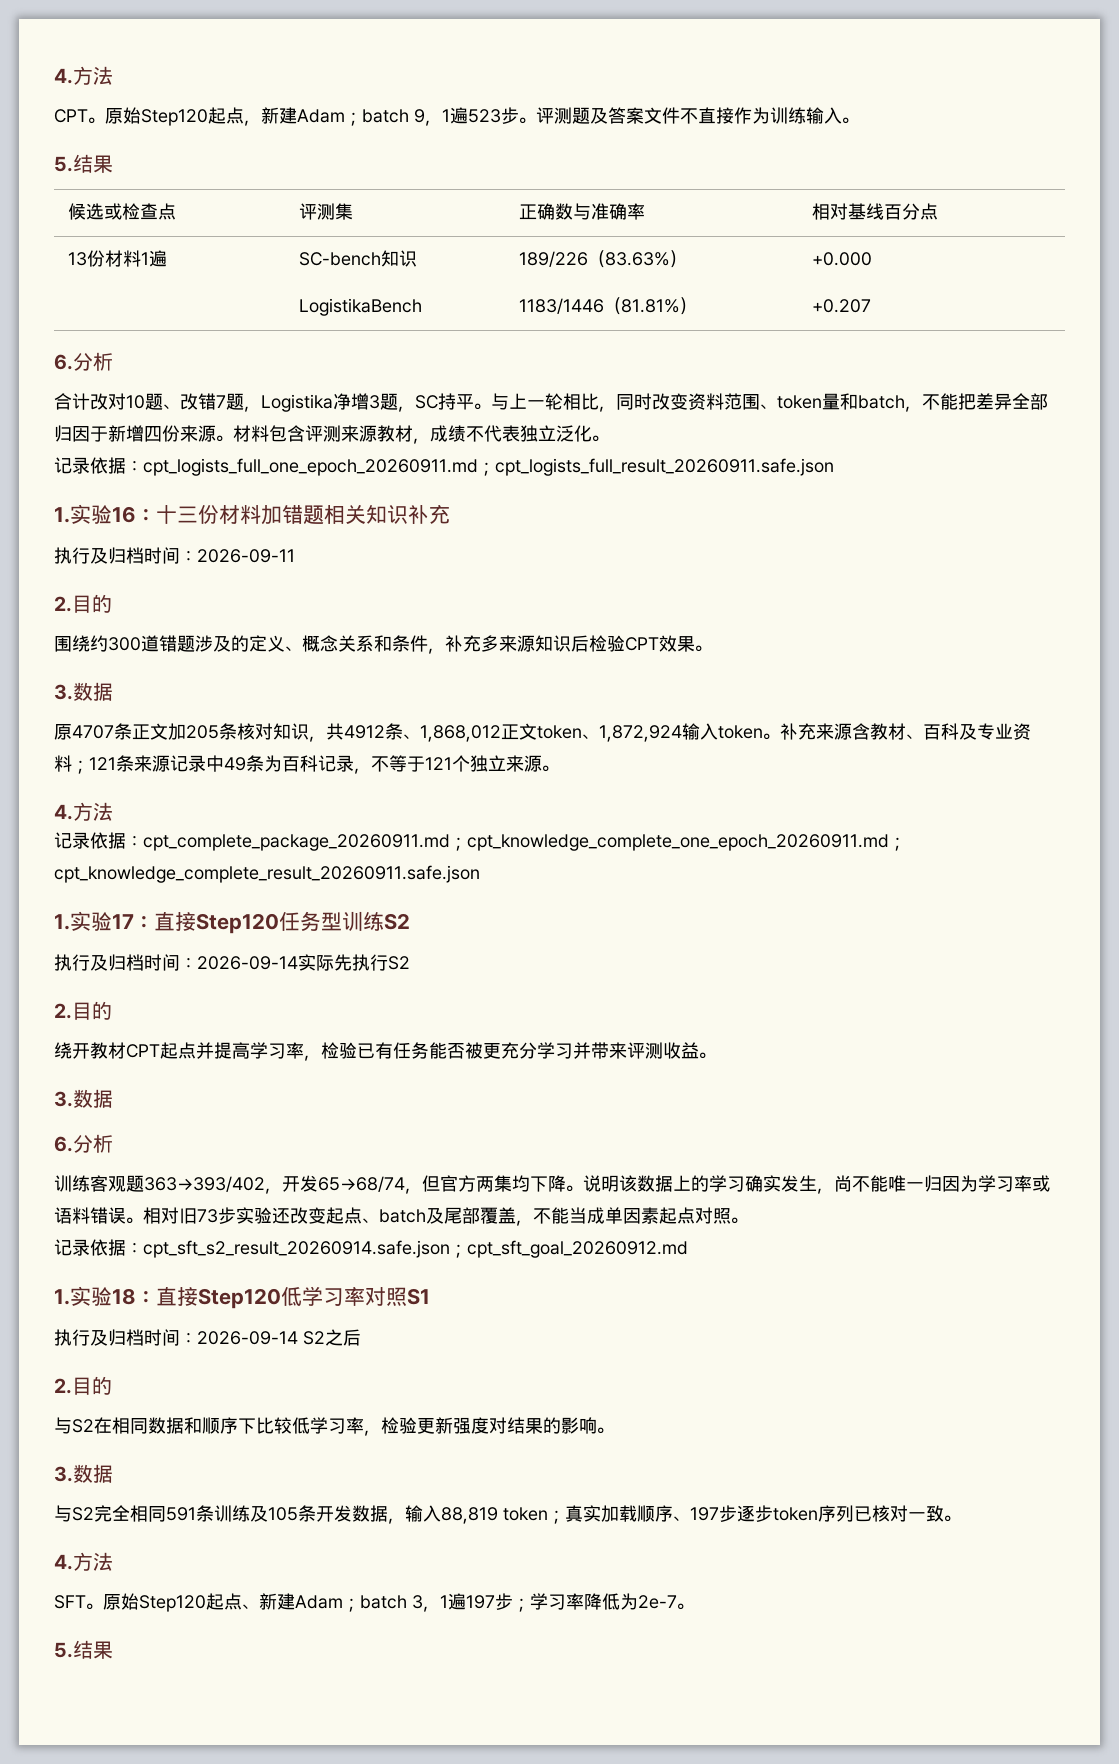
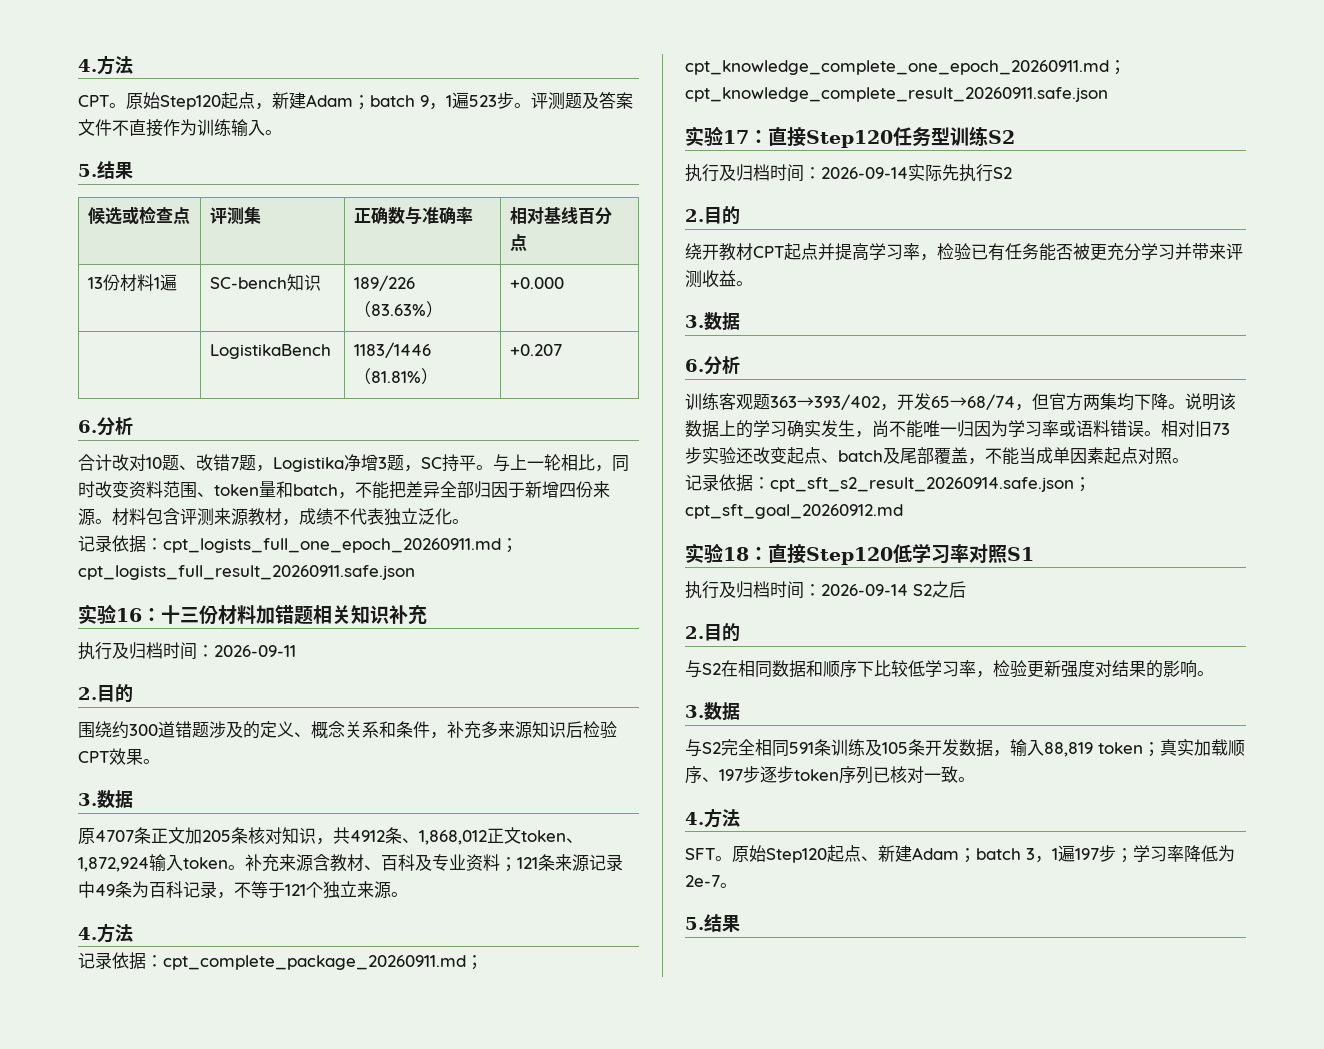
[54,507,70,523] 1. -> (415, 572) none
[54,914,70,930] 1. -> (1108, 94) none
[54,1289,70,1305] 1. -> (903, 511) none

